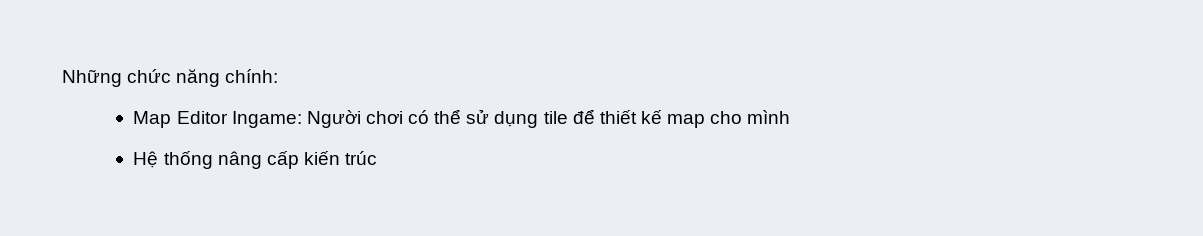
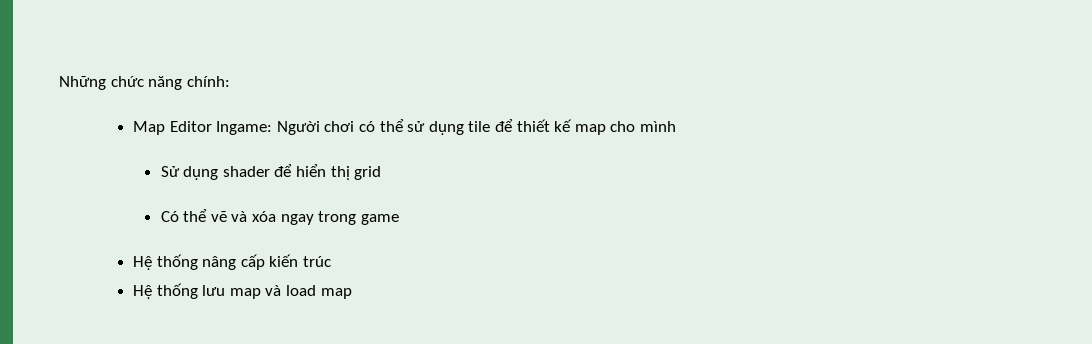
(791, 117) none -> [160,164,382,180] [160,209,399,225] // Sử dụng shader để hiển thị grid // Có thể vẽ và xóa ngay trong game
(378, 158) none -> [133,283,352,299] // Hệ thống lưu map và load map

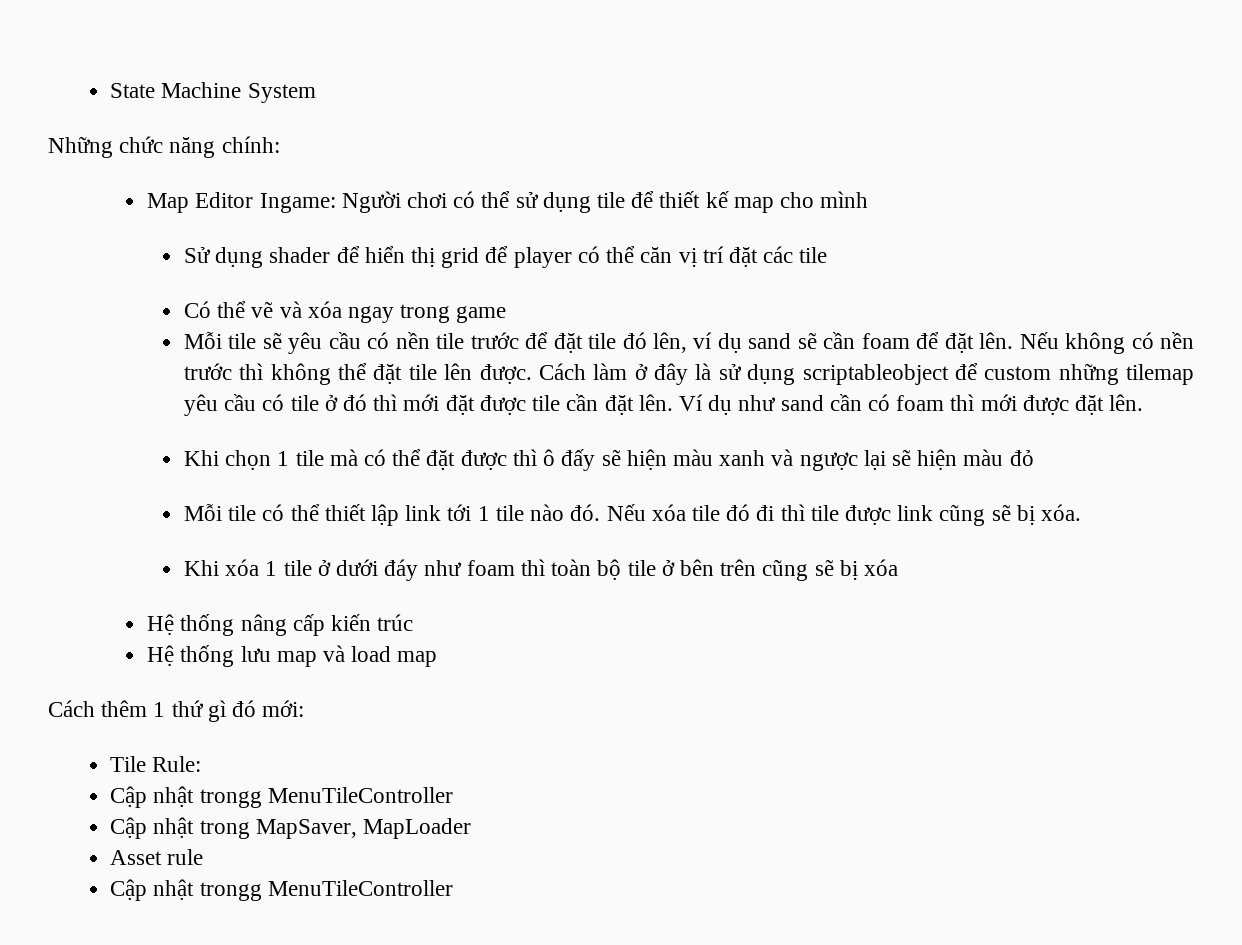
(59, 83) none -> [110,82,316,103] State Machine System //
(382, 173) none -> [485,246,828,268] để player có thể căn vị trí đặt các tile
(399, 219) none -> [184,332,1194,354] [184,363,1195,385] [184,394,1144,416] [184,449,1034,471] [184,504,1082,526] [184,559,898,581] // Mỗi tile sẽ yêu cầu có nền tile trước để đặt tile đó lên, ví dụ sand sẽ cần foam để đặt lên. Nếu không có nền trước thì không thể đặt tile lên được. Cách làm ở đây là sử dụng scriptableobject để custom những tilemap yêu cầu có tile ở đó thì mới đặt được tile cần đặt lên. Ví dụ như sand cần có foam thì mới được đặt lên. // Khi chọn 1 tile mà có thể đặt được thì ô đấy sẽ hiện màu xanh và ngược lại sẽ hiện màu đỏ // Mỗi tile có thể thiết lập link tới 1 tile nào đó. Nếu xóa tile đó đi thì tile được link cũng sẽ bị xóa. // Khi xóa 1 tile ở dưới đáy như foam thì toàn bộ tile ở bên trên cũng sẽ bị xóa
(352, 293) none -> [48,700,305,722] [110,756,202,772] [110,786,453,808] [110,817,472,839] [110,849,204,865] [110,879,453,901] // Cách thêm 1 thứ gì đó mới: // Tile Rule: // Cập nhật trongg MenuTileController // Cập nhật trong MapSaver, MapLoader // Asset rule // Cập nhật trongg MenuTileController

